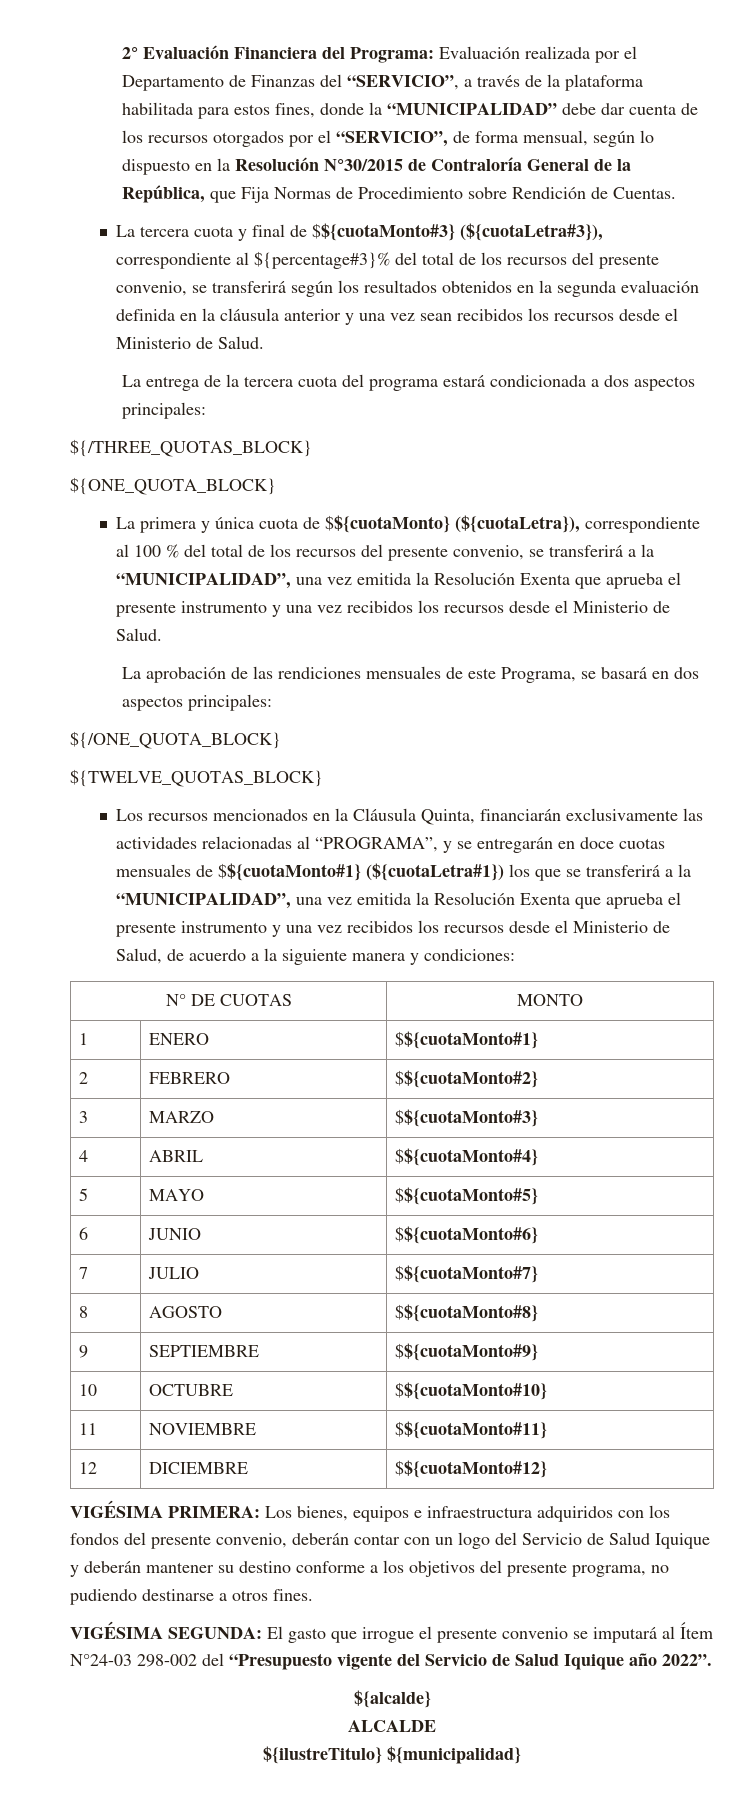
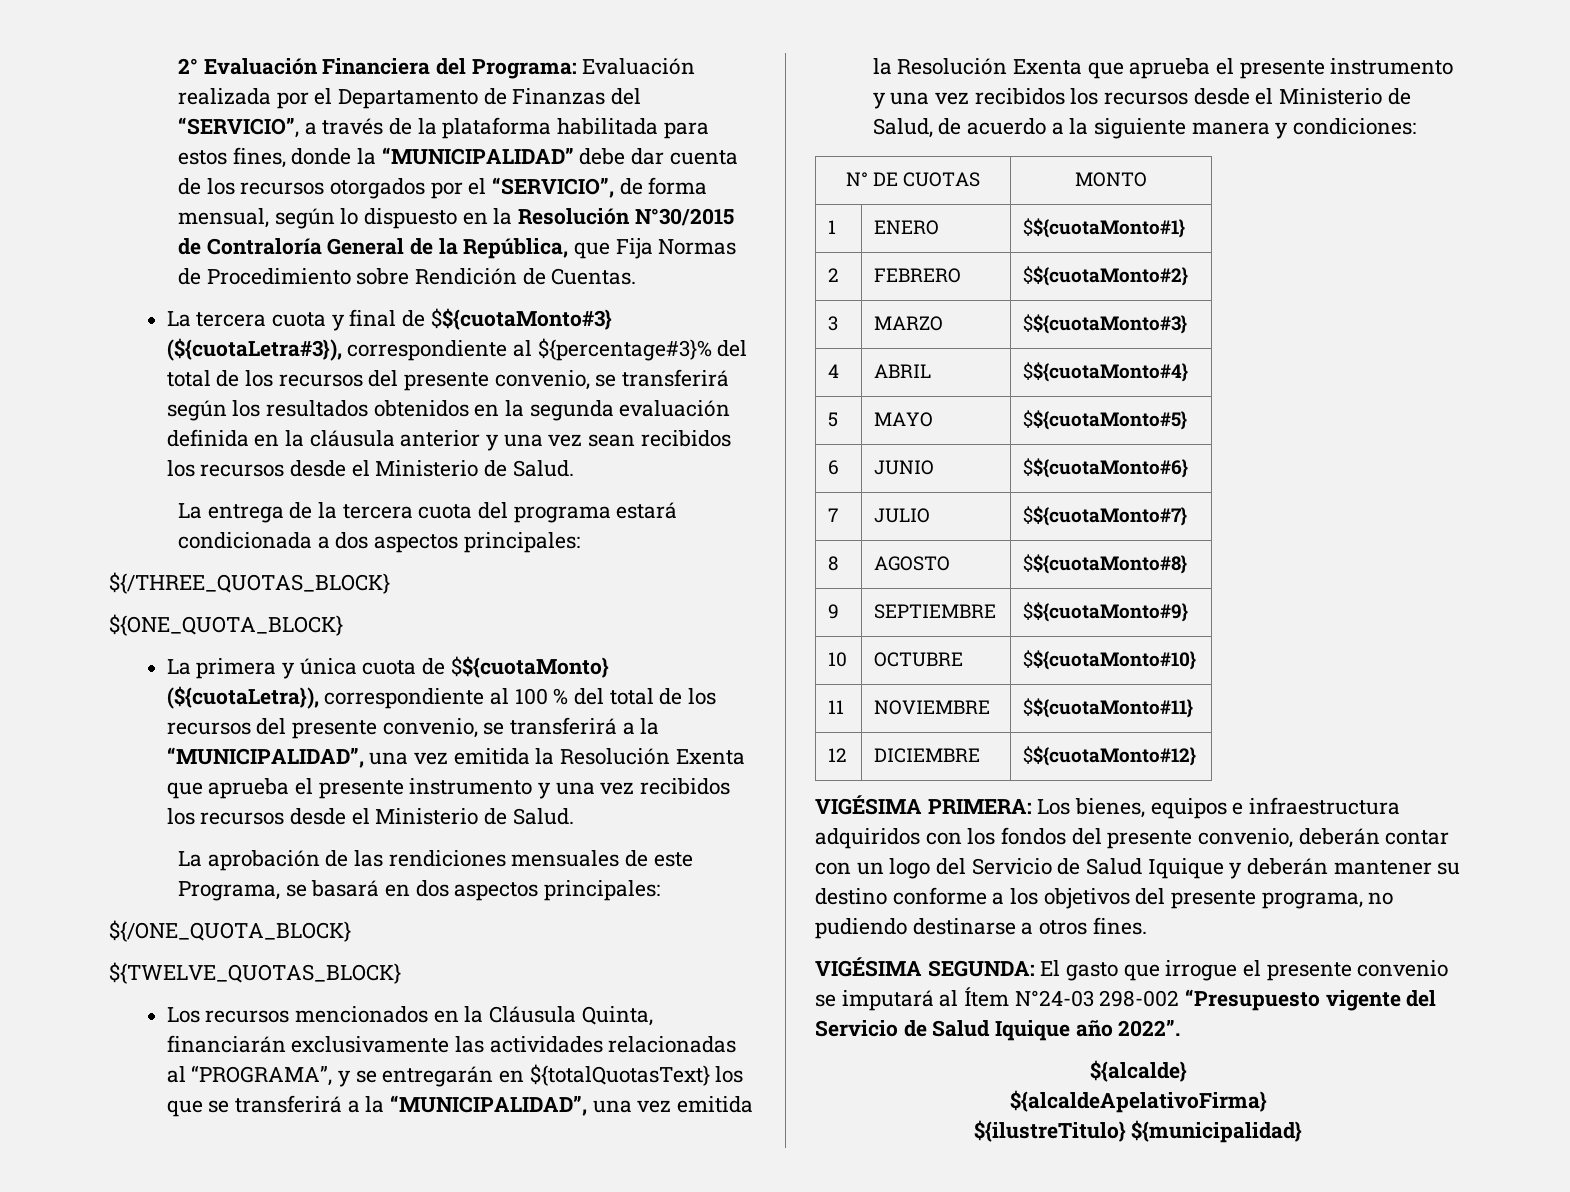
[579,837,665,849] [115,863,504,881] doce cuotas mensuales de $${cuotaMonto#1} (${cuotaLetra#1}) -> [529,1064,710,1086] ${totalQuotasText}
[202,1653,224,1666] del -> (1180, 998) none
[348,1720,436,1732] ALCALDE -> [1009,1090,1267,1113] ${alcaldeApelativoFirma}

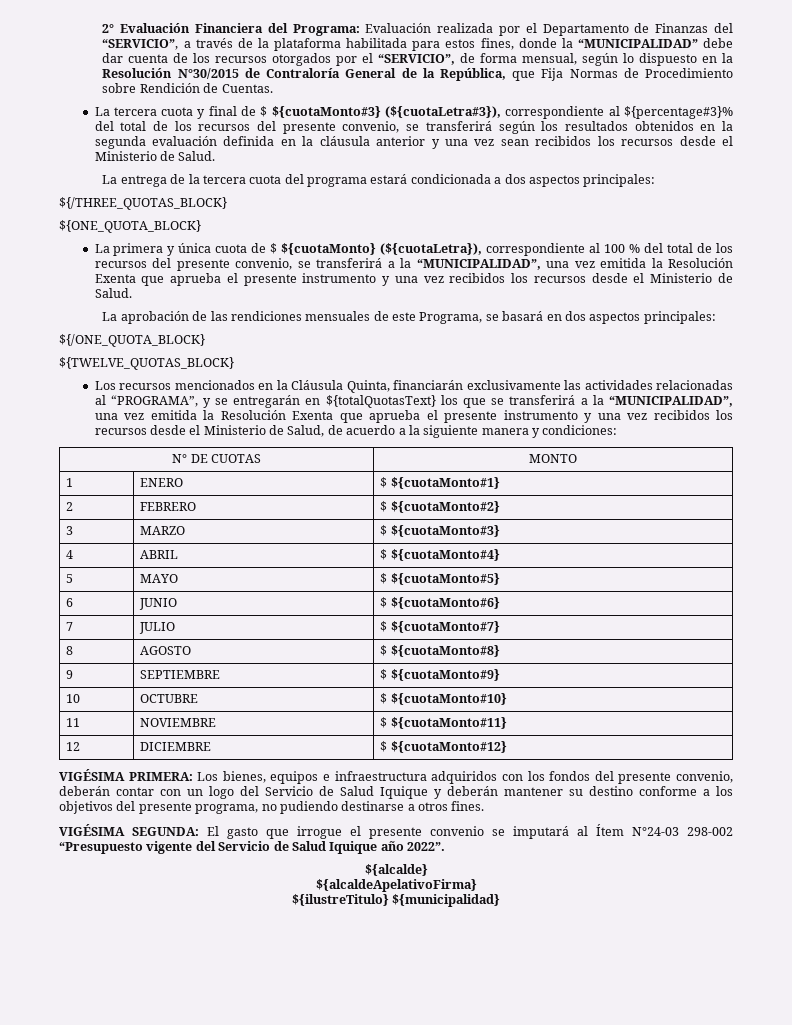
[430,308,612,330] $${cuotaMonto#3} -> [260,106,381,118] $ ${cuotaMonto#3}
[450,656,609,678] $${cuotaMonto} -> [270,243,377,255] $ ${cuotaMonto}
[1023,218,1186,238] $${cuotaMonto#1} -> [380,477,500,489] $ ${cuotaMonto#1}
[1023,266,1189,286] $${cuotaMonto#2} -> [380,501,500,513] $ ${cuotaMonto#2}
[1023,314,1188,334] $${cuotaMonto#3} -> [380,525,500,537] $ ${cuotaMonto#3}
[1023,362,1189,382] $${cuotaMonto#4} -> [380,549,500,561] $ ${cuotaMonto#4}
[1023,410,1188,430] $${cuotaMonto#5} -> [380,573,500,585] $ ${cuotaMonto#5}
[1023,458,1189,478] $${cuotaMonto#6} -> [380,597,500,609] $ ${cuotaMonto#6}
[1023,506,1188,526] $${cuotaMonto#7} -> [380,621,500,633] $ ${cuotaMonto#7}
[1023,554,1188,574] $${cuotaMonto#8} -> [380,645,500,657] $ ${cuotaMonto#8}
[1023,602,1189,622] $${cuotaMonto#9} -> [380,669,500,681] $ ${cuotaMonto#9}
[1023,650,1197,670] $${cuotaMonto#10} -> [380,693,507,705] $ ${cuotaMonto#10}
[1023,698,1194,718] $${cuotaMonto#11} -> [380,717,507,729] $ ${cuotaMonto#11}
[1023,746,1197,766] $${cuotaMonto#12} -> [380,741,507,753] $ ${cuotaMonto#12}

